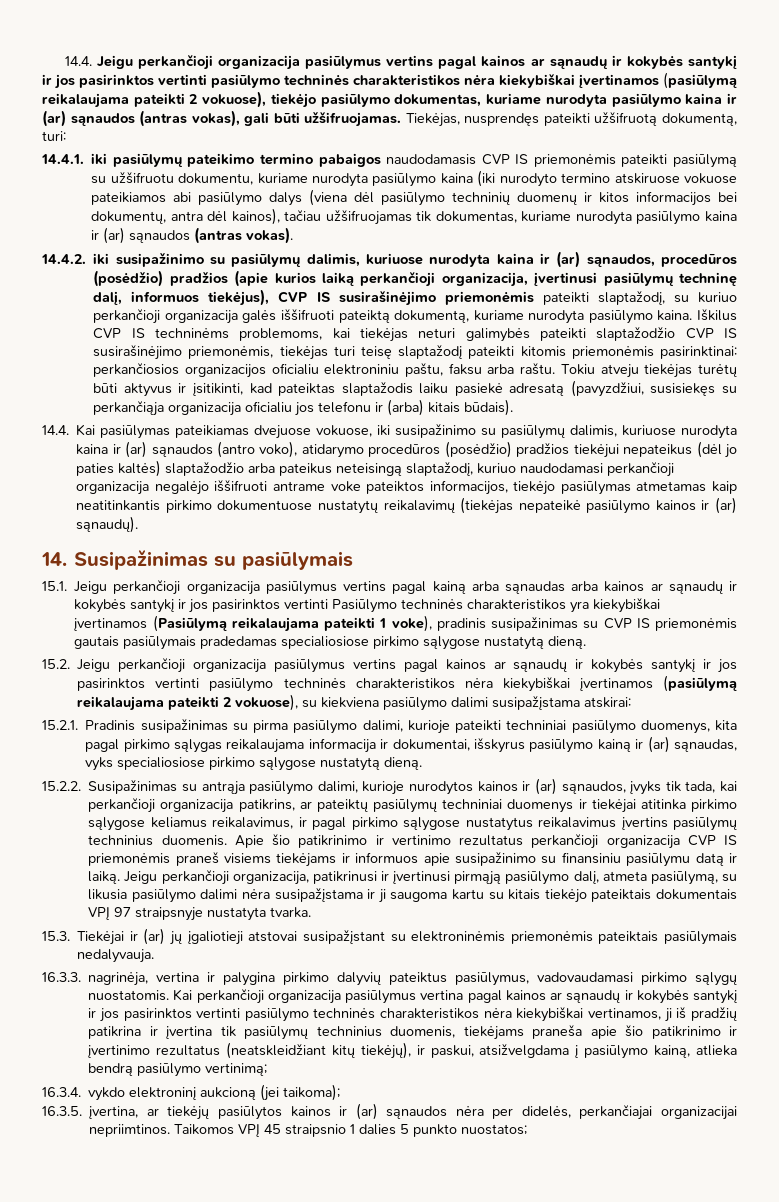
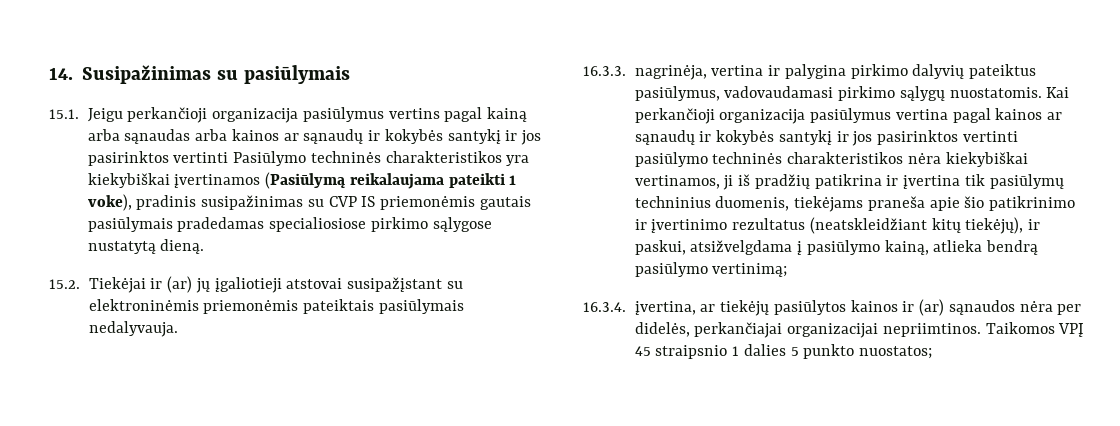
[64,54,737,70] [42,72,737,89] [42,91,738,108] [42,110,737,127] [42,131,66,141] [41,153,737,168] [91,170,737,187] [91,189,737,206] [91,208,737,225] [91,227,294,244] [41,251,737,268] [93,270,737,287] [93,289,737,306] [93,308,737,324] [93,326,737,342] [93,344,738,360] [93,362,738,378] [93,380,737,397] [93,399,514,416] [42,423,738,439] [76,441,738,458] [76,460,675,477] [76,479,737,495] [76,497,738,514] [76,516,139,533] 14.4. Jeigu perkančioji organizacija pasiūlymus vertins pagal kainos ar sąnaudų ir kokybės santykį ir jos pasirinktos vertinti pasiūlymo techninės charakteristikos nėra kiekybiškai įvertinamos (pasiūlymą reikalaujama pateikti 2 vokuose), tiekėjo pasiūlymo dokumentas, kuriame nurodyta pasiūlymo kaina ir (ar) sąnaudos (antras vokas), gali būti užšifruojamas. Tiekėjas, nusprendęs pateikti užšifruotą dokumentą, turi: // 14.4.1. iki pasiūlymų pateikimo termino pabaigos naudodamasis CVP IS priemonėmis pateikti pasiūlymą su užšifruotu dokumentu, kuriame nurodyta pasiūlymo kaina (iki nurodyto termino atskiruose vokuose pateikiamos abi pasiūlymo dalys (viena dėl pasiūlymo techninių duomenų ir kitos informacijos bei dokumentų, antra dėl kainos), tačiau užšifruojamas tik dokumentas, kuriame nurodyta pasiūlymo kaina ir (ar) sąnaudos (antras vokas). // 14.4.2. iki susipažinimo su pasiūlymų dalimis, kuriuose nurodyta kaina ir (ar) sąnaudos, procedūros (posėdžio) pradžios (apie kurios laiką perkančioji organizacija, įvertinusi pasiūlymų techninę dalį, informuos tiekėjus), CVP IS susirašinėjimo priemonėmis pateikti slaptažodį, su kuriuo perkančioji organizacija galės iššifruoti pateiktą dokumentą, kuriame nurodyta pasiūlymo kaina. Iškilus CVP IS techninėms problemoms, kai tiekėjas neturi galimybės pateikti slaptažodžio CVP IS susirašinėjimo priemonėmis, tiekėjas turi teisę slaptažodį pateikti kitomis priemonėmis pasirinktinai: perkančiosios organizacijos oficialiu elektroniniu paštu, faksu arba raštu. Tokiu atveju tiekėjas turėtų būti aktyvus ir įsitikinti, kad pateiktas slaptažodis laiku pasiekė adresatą (pavyzdžiui, susisiekęs su perkančiąja organizacija oficialiu jos telefonu ir (arba) kitais būdais). // 14.4. Kai pasiūlymas pateikiamas dvejuose vokuose, iki susipažinimo su pasiūlymų dalimis, kuriuose nurodyta kaina ir (ar) sąnaudos (antro voko), atidarymo procedūros (posėdžio) pradžios tiekėjui nepateikus (dėl jo paties kaltės) slaptažodžio arba pateikus neteisingą slaptažodį, kuriuo naudodamasi perkančioji organizacija negalėjo iššifruoti antrame voke pateiktos informacijos, tiekėjo pasiūlymas atmetamas kaip neatitinkantis pirkimo dokumentuose nustatytų reikalavimų (tiekėjas nepateikė pasiūlymo kainos ir (ar) sąnaudų). // -> (49, 73) none
[77,657,737,673] [77,675,737,692] [77,694,632,711] [42,718,737,734] [85,736,737,753] [85,757,423,771] [42,778,737,795] [88,797,737,813] [88,817,738,831] [88,833,737,849] [88,851,737,867] [88,869,737,885] [88,887,737,903] [88,907,312,921] [42,931,70,941] Jeigu perkančioji organizacija pasiūlymus vertins pagal kainos ar sąnaudų ir kokybės santykį ir jos pasirinktos vertinti pasiūlymo techninės charakteristikos nėra kiekybiškai įvertinamos (pasiūlymą reikalaujama pateikti 2 vokuose), su kiekviena pasiūlymo dalimi susipažįstama atskirai: // 15.2.1. Pradinis susipažinimas su pirma pasiūlymo dalimi, kurioje pateikti techniniai pasiūlymo duomenys, kita pagal pirkimo sąlygas reikalaujama informacija ir dokumentai, išskyrus pasiūlymo kainą ir (ar) sąnaudas, vyks specialiosiose pirkimo sąlygose nustatytą dieną. // 15.2.2. Susipažinimas su antrąja pasiūlymo dalimi, kurioje nurodytos kainos ir (ar) sąnaudos, įvyks tik tada, kai perkančioji organizacija patikrins, ar pateiktų pasiūlymų techniniai duomenys ir tiekėjai atitinka pirkimo sąlygose keliamus reikalavimus, ir pagal pirkimo sąlygose nustatytus reikalavimus įvertins pasiūlymų techninius duomenis. Apie šio patikrinimo ir vertinimo rezultatus perkančioji organizacija CVP IS priemonėmis praneš visiems tiekėjams ir informuos apie susipažinimo su finansiniu pasiūlymu datą ir laiką. Jeigu perkančioji organizacija, patikrinusi ir įvertinusi pirmąją pasiūlymo dalį, atmeta pasiūlymą, su likusia pasiūlymo dalimi nėra susipažįstama ir ji saugoma kartu su kitais tiekėjo pateiktais dokumentais VPĮ 97 straipsnyje nustatyta tvarka. // 15.3. -> (80, 284) none
[88,1084,341,1101] [42,1106,82,1116] vykdo elektroninį aukcioną (jei taikoma); // 16.3.5. -> (626, 307) none

